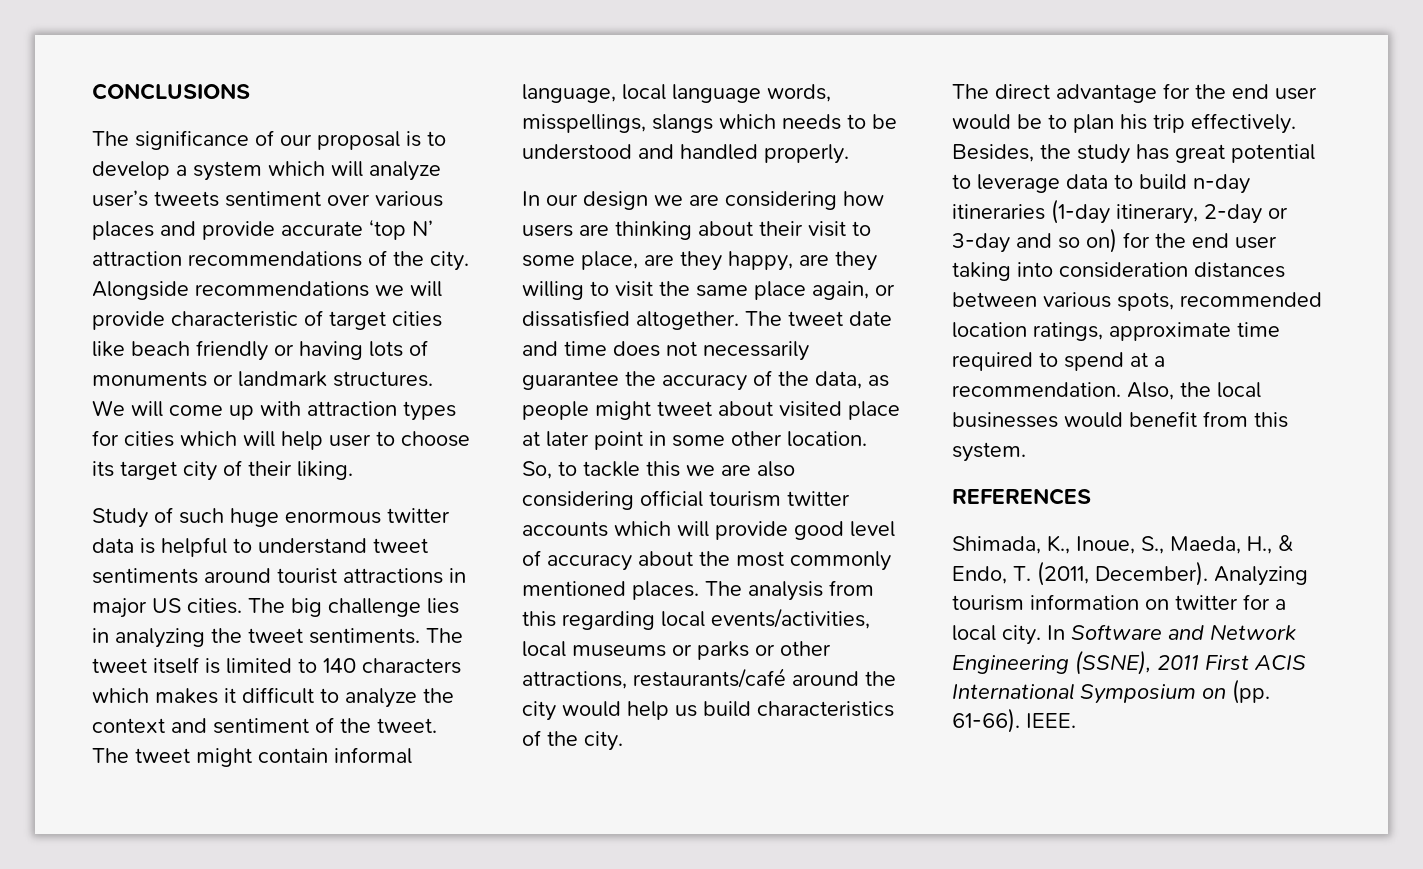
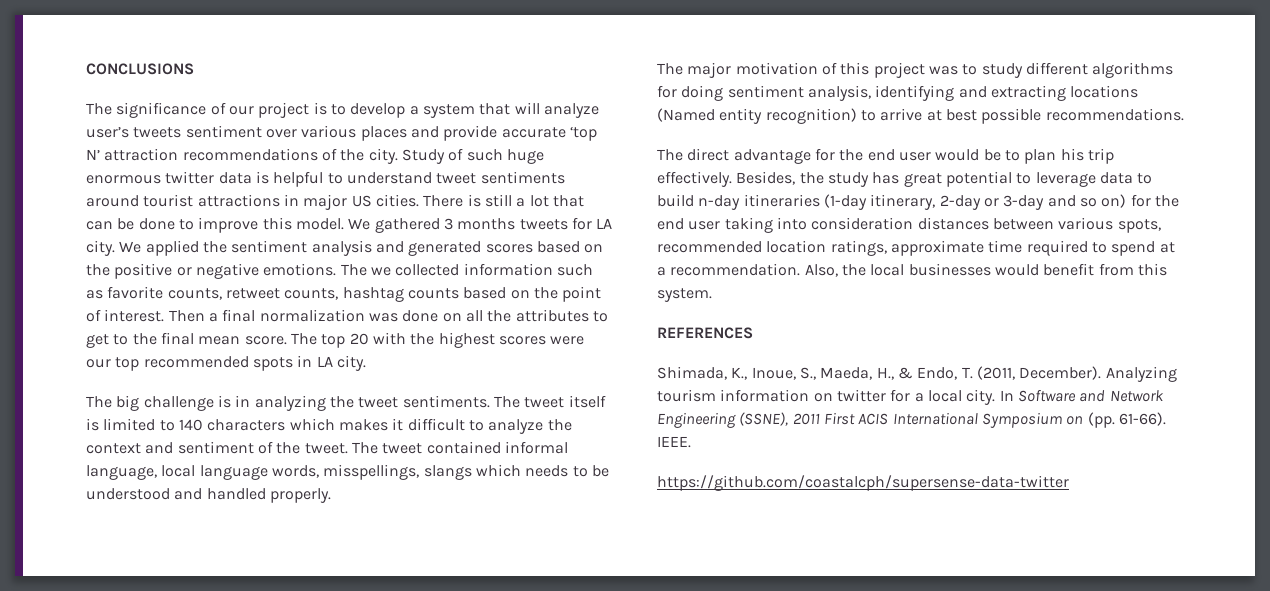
[317,131,400,150] proposal -> [258,102,310,118] project
[268,161,325,176] which -> [479,103,511,115] that
[92,281,442,300] [92,310,442,330] [92,340,428,361] [92,371,433,387] [92,400,456,421] [92,430,470,450] [92,460,353,481] Alongside recommendations we will provide characteristic of target cities like beach friendly or having lots of monuments or landmark structures. We will come up with attraction types for cities which will help user to choose its target city of their liking. // -> (398, 156) none
(242, 606) none -> [423,194,584,207] [86,217,613,233] [86,240,604,256] [86,263,593,279] [86,286,602,302] [86,309,608,322] [86,332,585,348] [86,355,366,371] There is still a lot that can be done to improve this model. We gathered 3 months tweets for LA city. We applied the sentiment analysis and generated scores based on the positive or negative emotions. The we collected information such as favorite counts, retweet counts, hashtag counts based on the point of interest. Then a final normalization was done on all the attributes to get to the final mean score. The top 20 with the highest scores were our top recommended spots in LA city. //
[427,598,459,614] lies -> [217,395,231,408] is
[196,748,328,767] might contain -> [426,441,501,454] contained
[522,191,884,210] [522,221,871,240] [522,251,877,271] [522,281,895,300] [522,310,892,330] [522,341,809,361] [522,370,889,391] [522,401,900,420] [522,431,867,450] [522,461,795,479] [522,490,850,510] [522,521,895,540] [522,550,891,571] [522,580,874,601] [522,608,870,630] [522,641,831,660] [522,668,896,689] [522,701,894,721] [522,730,623,751] In our design we are considering how users are thinking about their visit to some place, are they happy, are they willing to visit the same place again, or dissatisfied altogether. The tweet date and time does not necessarily guarantee the accuracy of the data, as people might tweet about visited place at later point in some other location. So, to tackle this we are also considering official tourism twitter accounts which will provide good level of accuracy about the most commonly mentioned places. The analysis from this regarding local events/activities, local museums or parks or other attractions, restaurants/café around the city would help us build characteristics of the city. -> [657,62,1174,78] [657,85,1139,101] [657,108,1184,124] The major motivation of this project was to study different algorithms for doing sentiment analysis, identifying and extracting locations (Named entity recognition) to arrive at best possible recommendations.
(1076, 720) none -> [657,475,1069,491] // https://github.com/coastalcph/supersense-data-twitter

